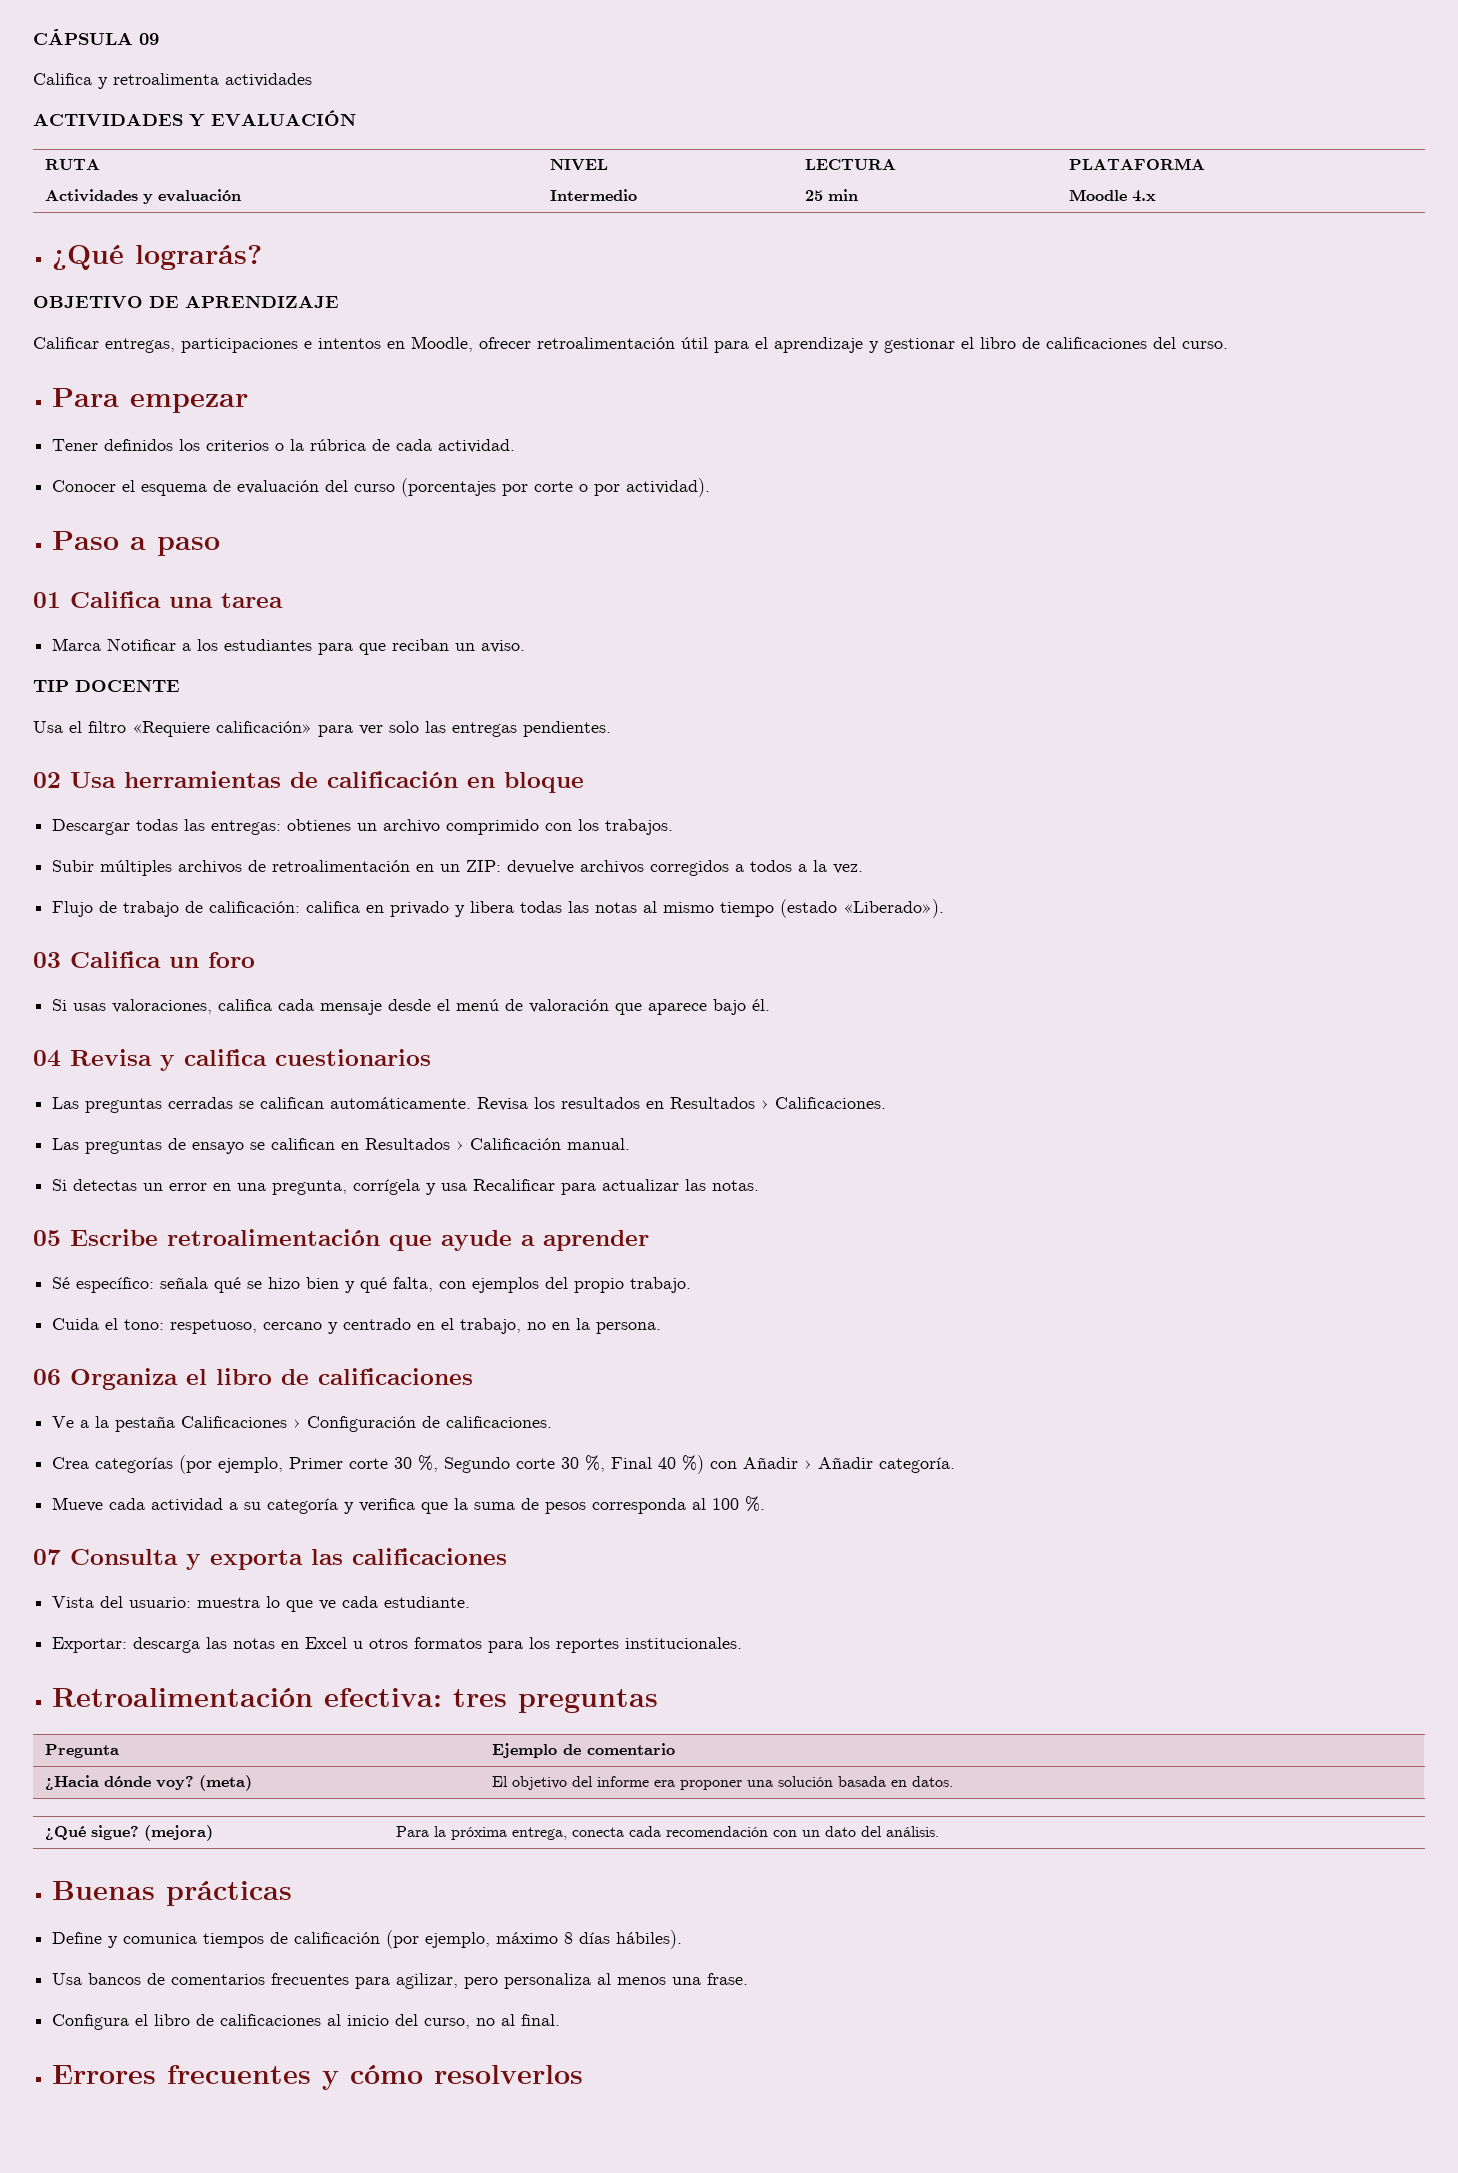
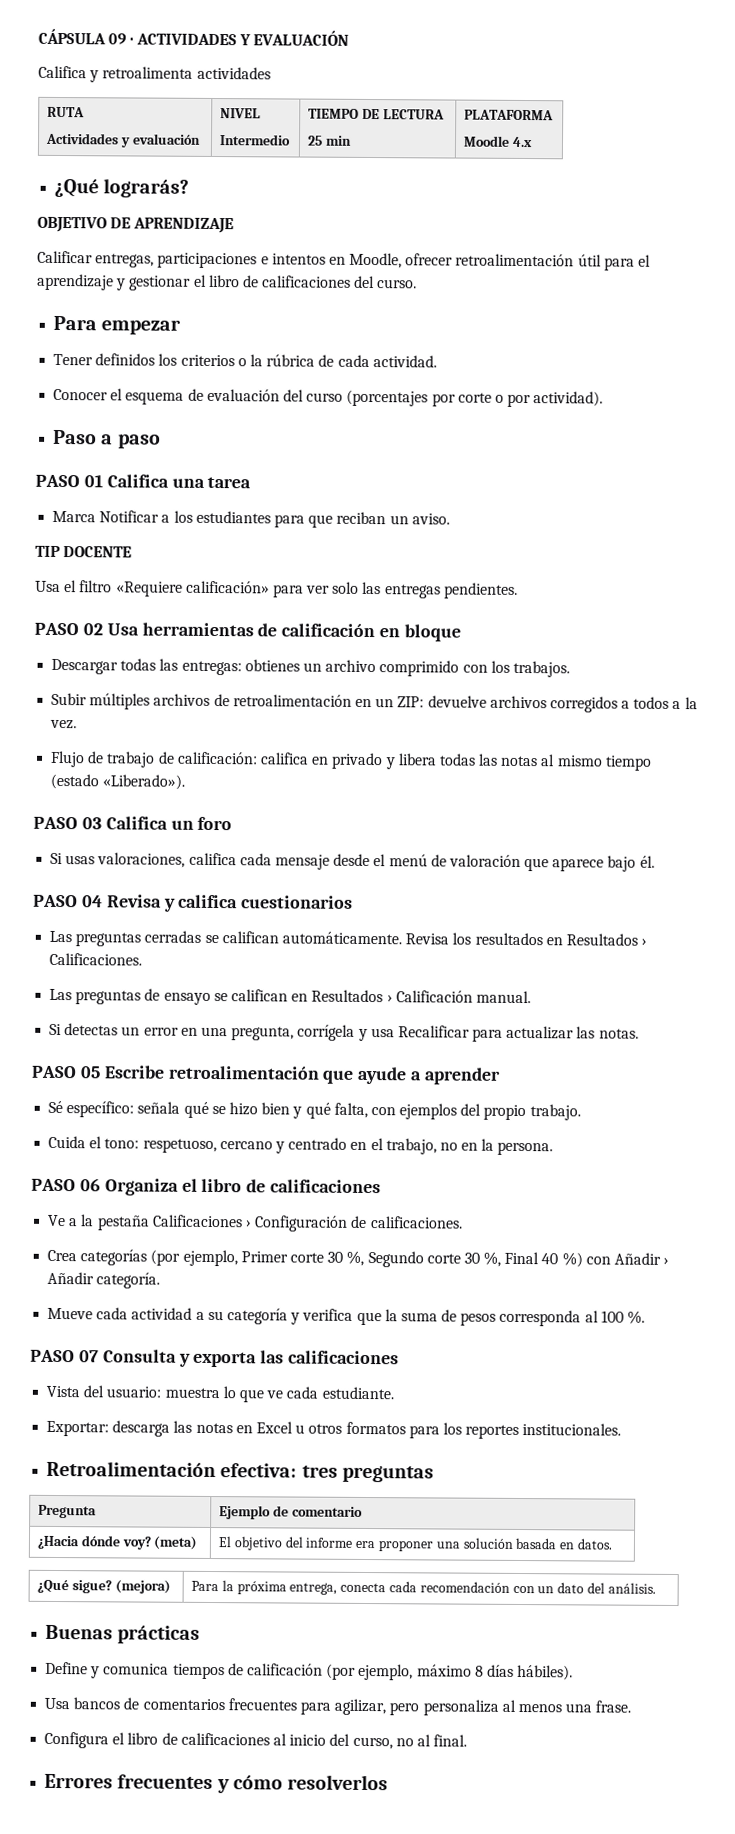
(159, 39) none -> [130,30,349,46] · ACTIVIDADES Y EVALUACIÓN
[33,110,356,127] // ACTIVIDADES Y EVALUACIÓN -> (271, 73) none
(637, 195) none -> [308,108,380,120] TIEMPO DE
(221, 546) none -> [35,474,80,488] PASO
(611, 729) none -> [34,622,79,636] PASO
(945, 908) none -> [33,816,78,830] PASO
(771, 1005) none -> [33,894,78,908] PASO
(760, 1185) none -> [31,1065,77,1079] PASO
(662, 1328) none -> [31,1178,76,1192] PASO
(766, 1504) none -> [30,1349,75,1363] PASO

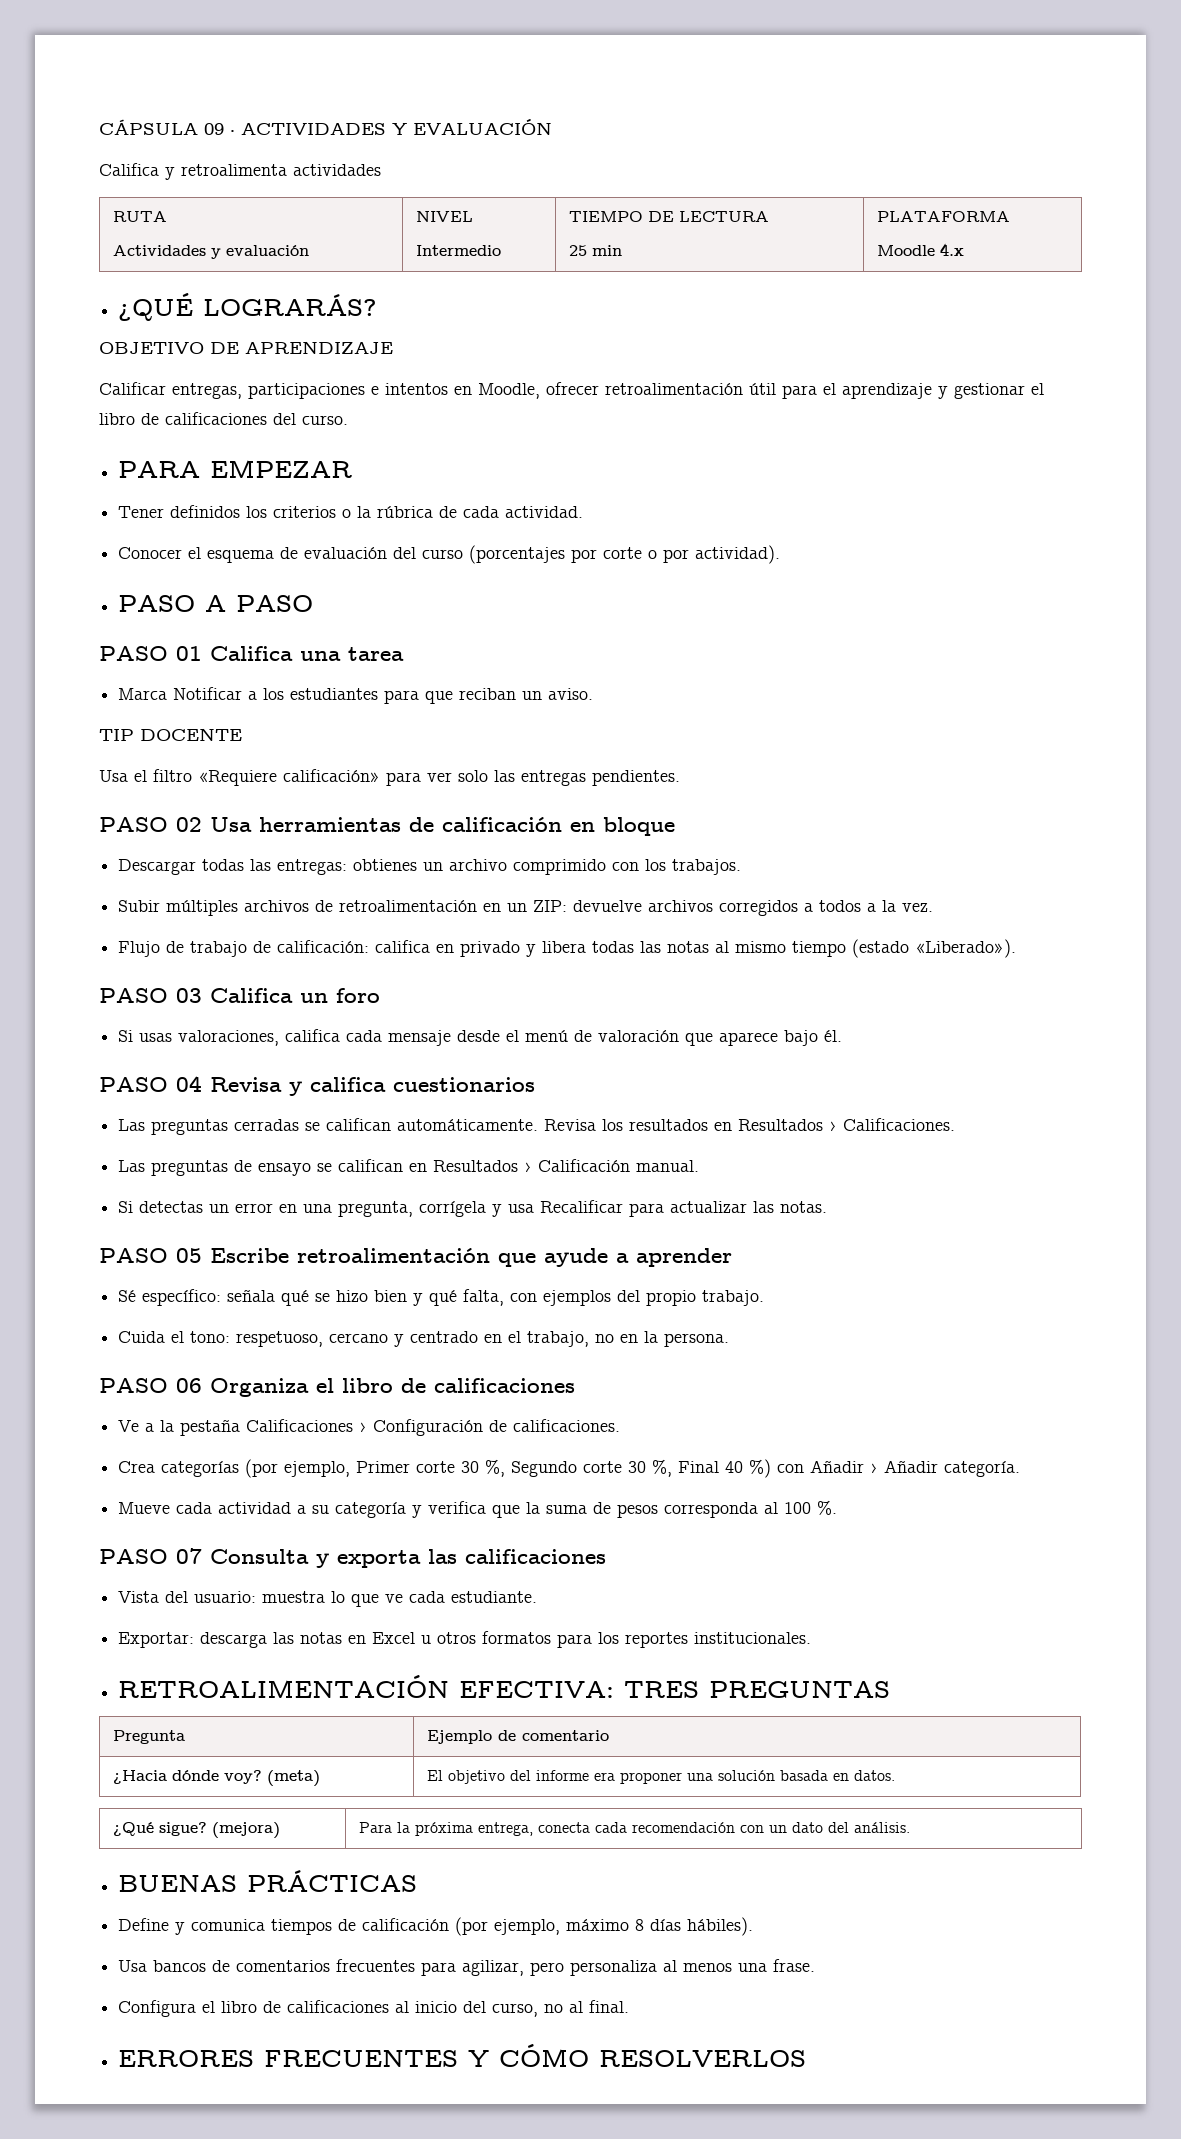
[54,178,190,198] ¿Qué lograrás? -> [118,293,378,321] ¿QUÉ LOGRARÁS?
[53,315,182,335] Para empezar -> [118,460,353,478] PARA EMPEZAR
[53,429,161,449] Paso a paso -> [118,595,314,612] PASO A PASO
[46,1460,434,1483] Retroalimentación efectiva: tres preguntas -> [118,1675,891,1698] RETROALIMENTACIÓN EFECTIVA: TRES PREGUNTAS
[45,1624,201,1644] Buenas prácticas -> [118,1870,418,1892] BUENAS PRÁCTICAS
[44,1773,389,1794] Errores frecuentes y cómo resolverlos -> [118,2044,807,2067] ERRORES FRECUENTES Y CÓMO RESOLVERLOS

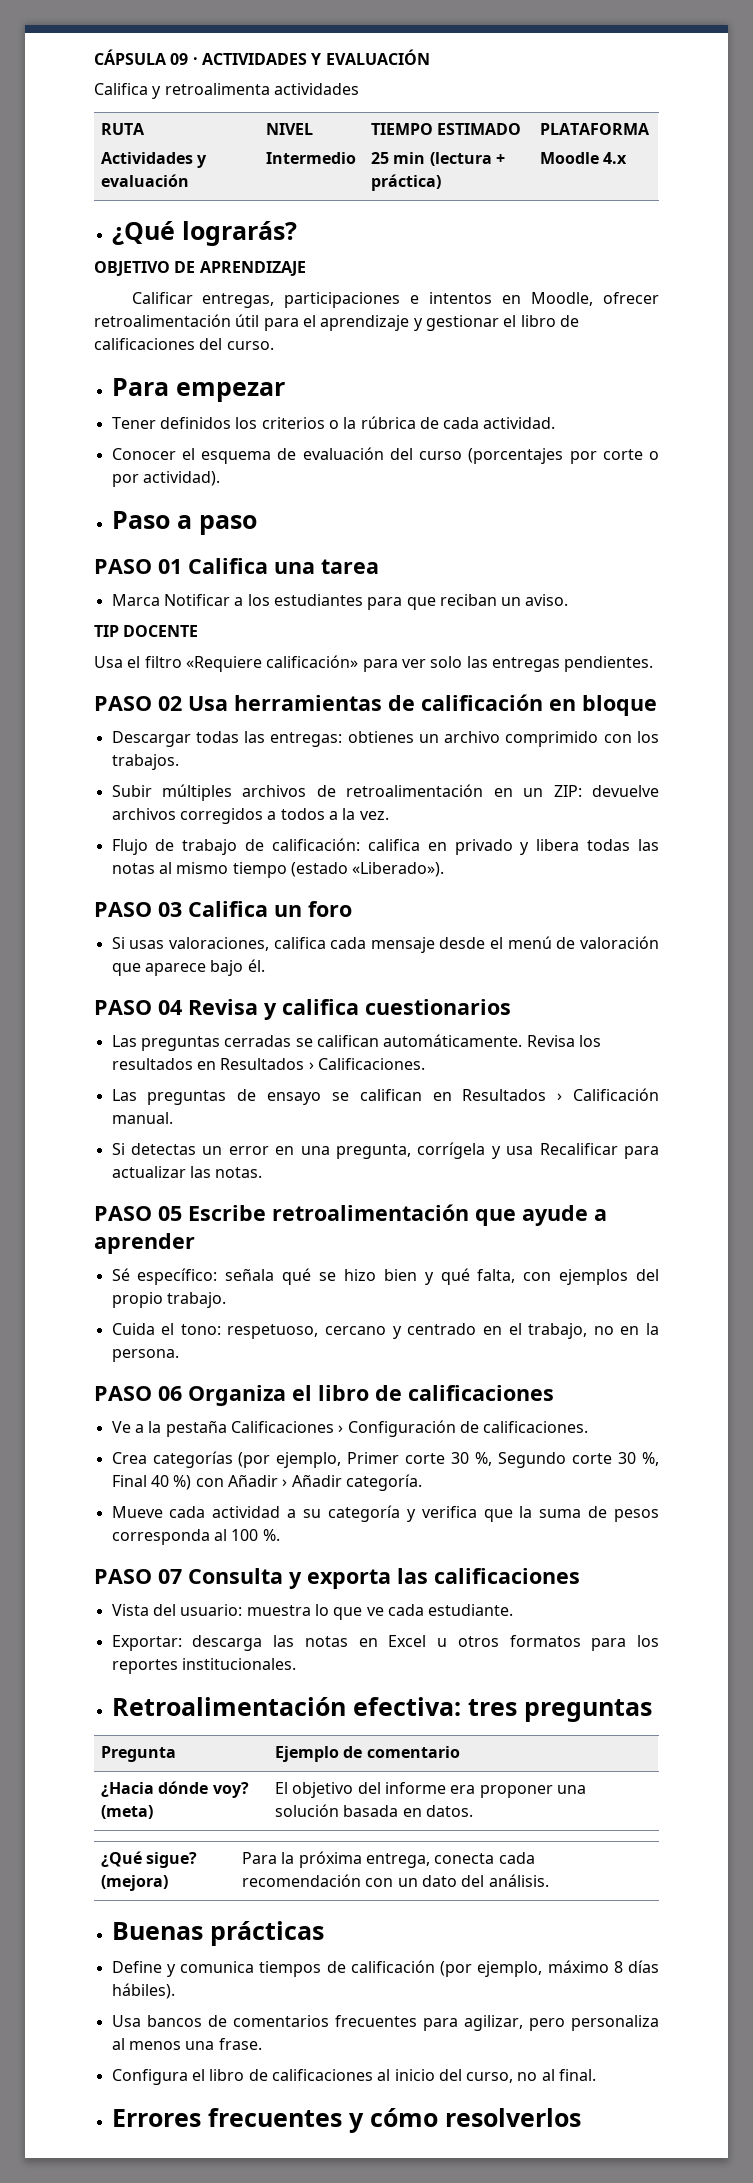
[647,211,769,222] DE LECTURA -> [437,123,522,135] ESTIMADO
(622, 250) none -> [429,152,506,166] [371,174,442,191] (lectura + práctica)
[118,293,378,321] ¿QUÉ LOGRARÁS? -> [111,221,297,246] ¿Qué lograrás?
[118,460,353,478] PARA EMPEZAR -> [111,378,285,402] Para empezar
[118,595,314,612] PASO A PASO -> [111,511,257,535] Paso a paso
[118,1675,891,1698] RETROALIMENTACIÓN EFECTIVA: TRES PREGUNTAS -> [111,1697,652,1722] Retroalimentación efectiva: tres preguntas
[118,1870,418,1892] BUENAS PRÁCTICAS -> [111,1921,324,1946] Buenas prácticas
[118,2044,807,2067] ERRORES FRECUENTES Y CÓMO RESOLVERLOS -> [111,2108,581,2133] Errores frecuentes y cómo resolverlos

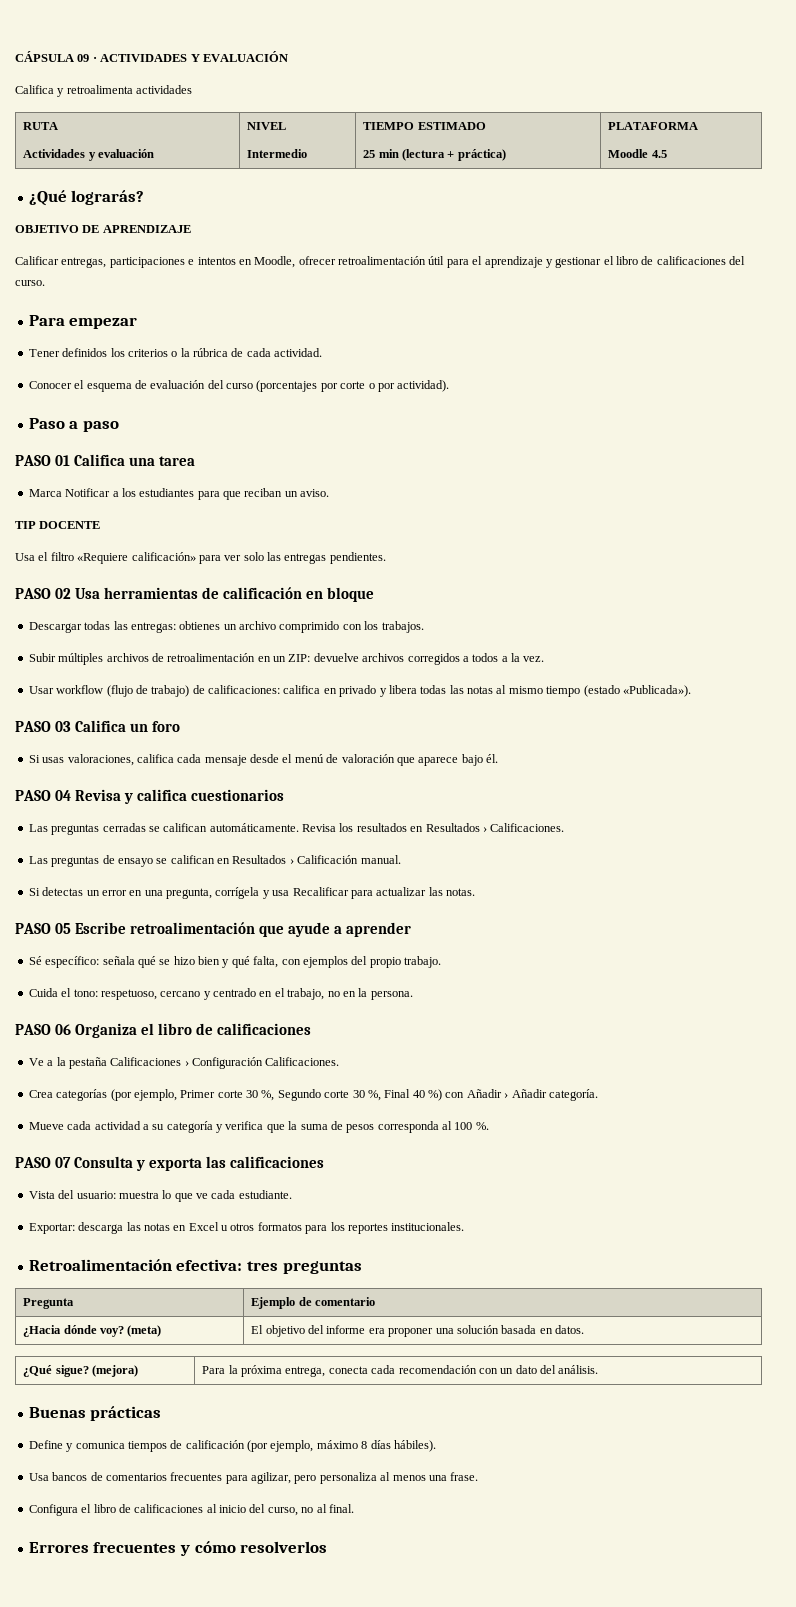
[603,152,628,164] 4.x -> [651,150,667,158] 4.5
[111,838,361,855] Flujo de trabajo de calificación: -> [28,685,280,697] Usar workflow (flujo de trabajo) de calificaciones:
[352,862,445,877] «Liberado»). -> [622,685,691,697] «Publicada»).
[459,1421,589,1433] de calificaciones. -> [265,1057,340,1066] Calificaciones.

